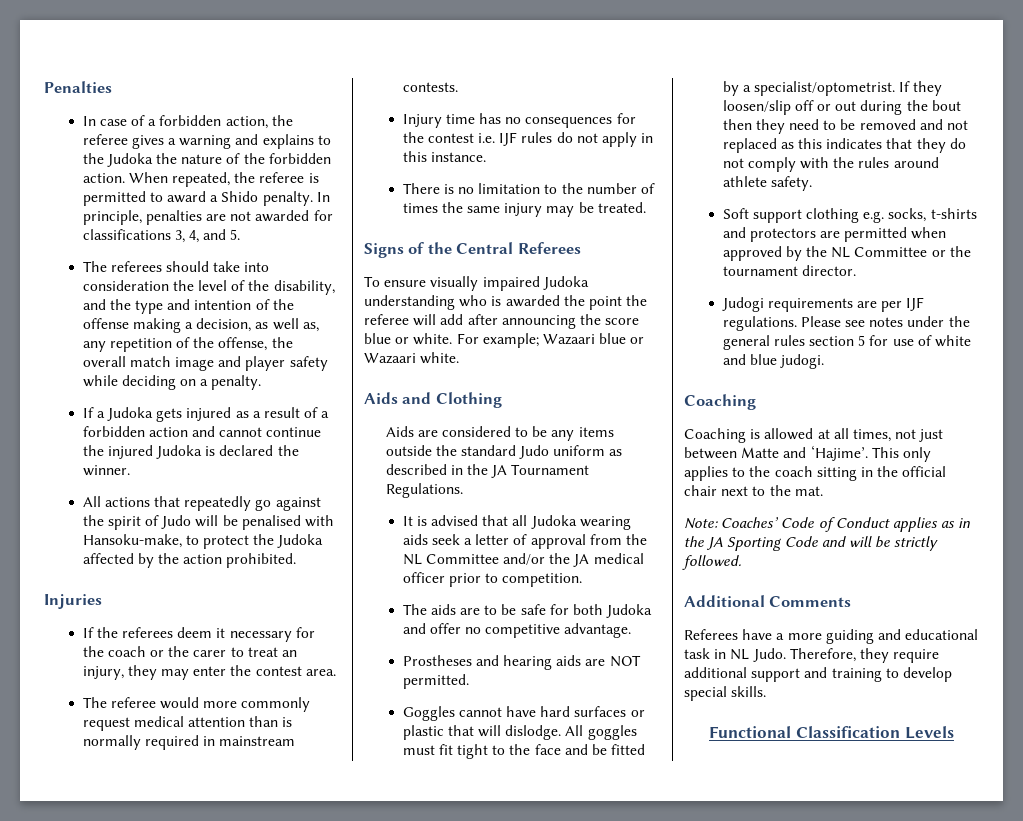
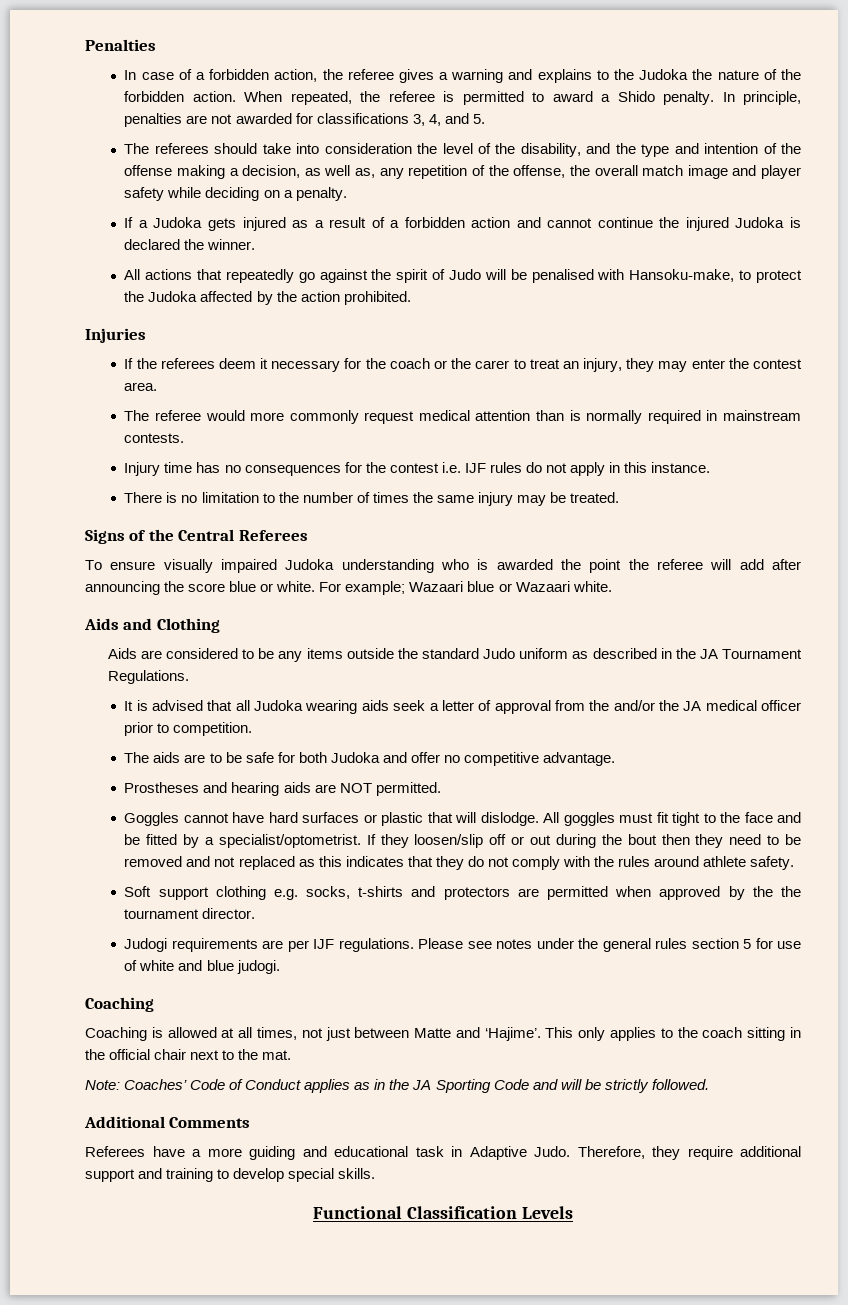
[402,554,499,565] NL Committee -> (610, 705) none
[831,247,946,258] NL Committee or -> (773, 891) none
[730,649,750,660] NL -> [469,1146,527,1160] Adaptive

